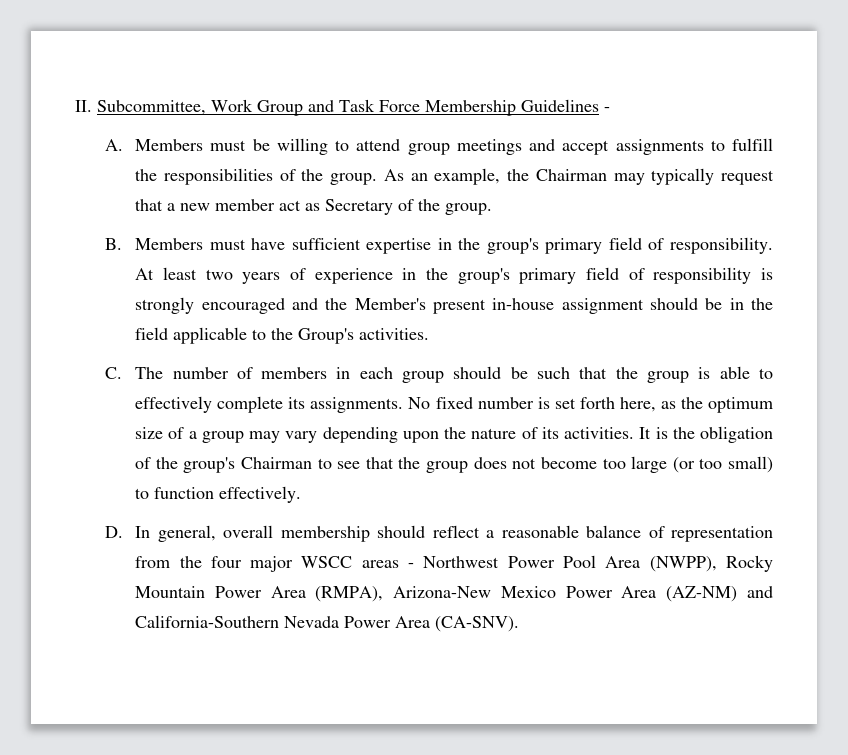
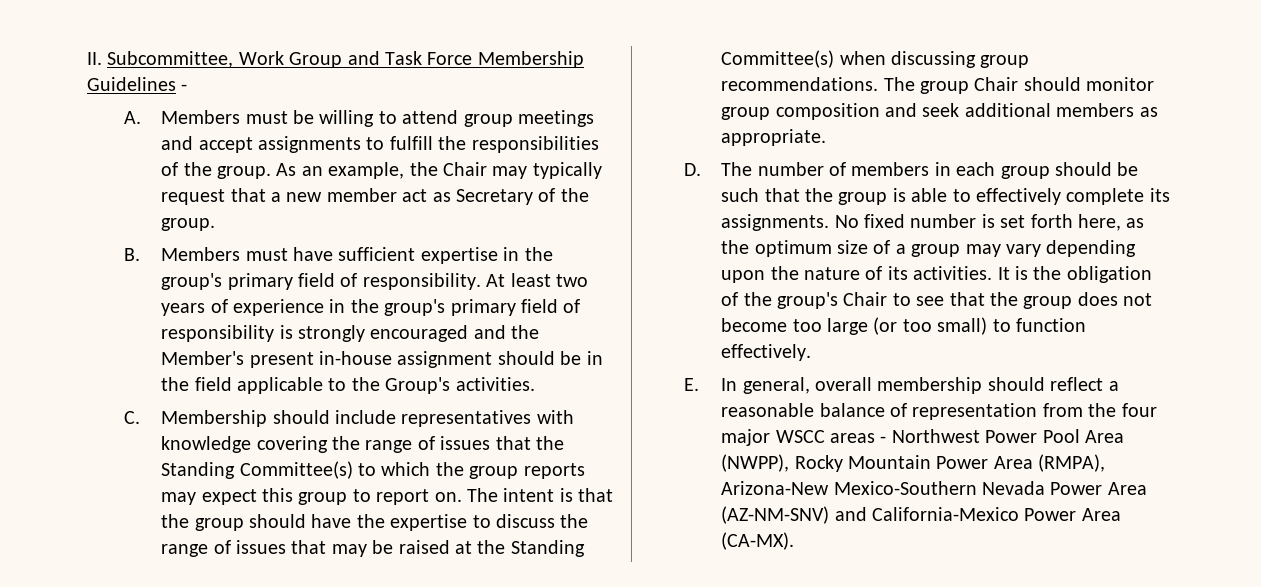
[535,169,607,181] Chairman -> [442,162,487,176] Chair
(123, 373) none -> [161,410,574,427] [161,436,564,453] [161,461,585,479] [161,488,614,505] [161,514,589,531] [161,540,585,557] [721,50,1030,68] [721,77,1155,94] [721,103,1158,120] [721,129,827,146] [684,163,702,176] Membership should include representatives with knowledge covering the range of issues that the Standing Committee(s) to which the group reports may expect this group to report on. The intent is that the group should have the expertise to discuss the range of issues that may be raised at the Standing Committee(s) when discussing group recommendations. The group Chair should monitor group composition and seek additional members as appropriate. // D.
[241,457,313,469] Chairman -> [843,292,888,306] Chair
[105,526,124,538] D. -> [684,378,700,391] E.
[500,586,773,602] [135,615,520,632] Mexico Power Area (AZ-NM) and California-Southern Nevada Power Area (CA-SNV). -> [833,481,1147,495] [721,506,1121,524] [721,532,795,550] Mexico-Southern Nevada Power Area (AZ-NM-SNV) and California-Mexico Power Area (CA-MX).

